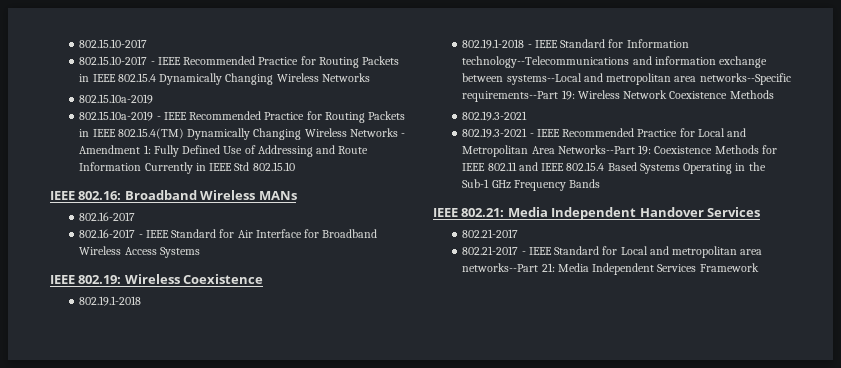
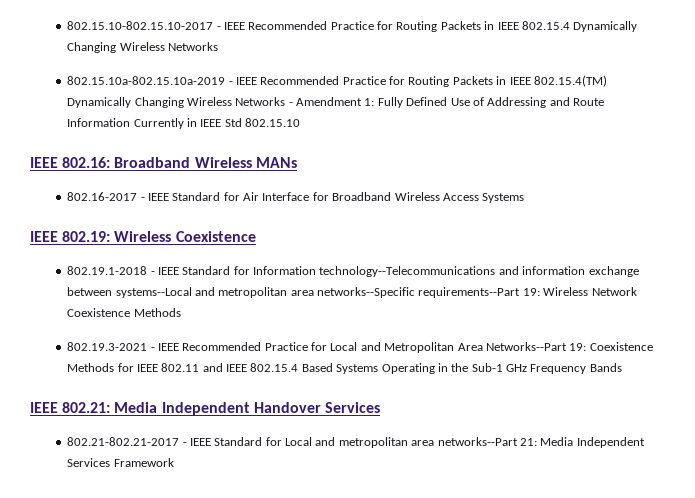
[79,39,148,48] [79,56,148,65] 802.15.10-2017 // 802.15.10-2017 -> [67,21,214,30] 802.15.10-802.15.10-2017
[79,94,154,104] [79,111,154,121] 802.15.10a-2019 // 802.15.10a-2019 -> [67,76,226,85] 802.15.10a-802.15.10a-2019
[79,229,136,238] // 802.16-2017 -> (138, 196) none
[462,39,525,49] // 802.19.1-2018 -> (148, 270) none
[462,128,528,138] // 802.19.3-2021 -> (148, 346) none
[462,229,519,238] [462,246,519,255] 802.21-2017 // 802.21-2017 -> [67,437,180,446] 802.21-802.21-2017

